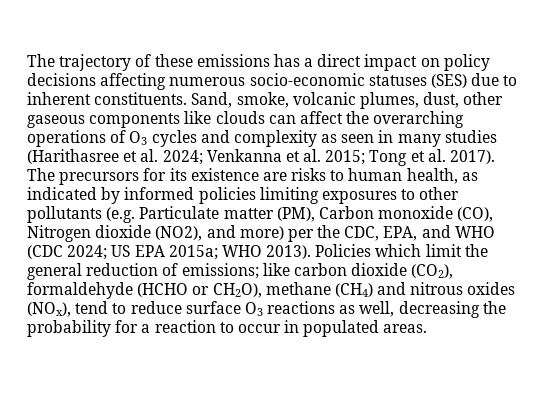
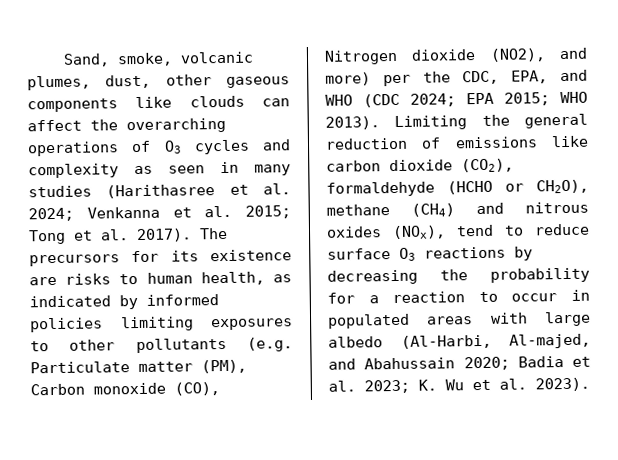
[27,54,490,71] [27,73,518,90] [27,92,188,105] The trajectory of these emissions has a direct impact on policy decisions affecting numerous socio-economic statuses (SES) due to inherent constituents. -> (63, 60) none
[111,244,462,260] US EPA 2015a; WHO 2013). Policies which limit -> [466,91,588,106] [325,115,468,130] EPA 2015; WHO 2013). Limiting
[181,263,259,279] emissions; -> [454,136,538,149] emissions
[339,301,395,317] as well, -> [514,246,533,261] by
[383,324,428,333] areas. -> [427,311,591,327] [328,333,591,349] [328,356,591,371] [328,377,590,394] areas with large albedo (Al-Harbi, Al-majed, and Abahussain 2020; Badia et al. 2023; K. Wu et al. 2023).

